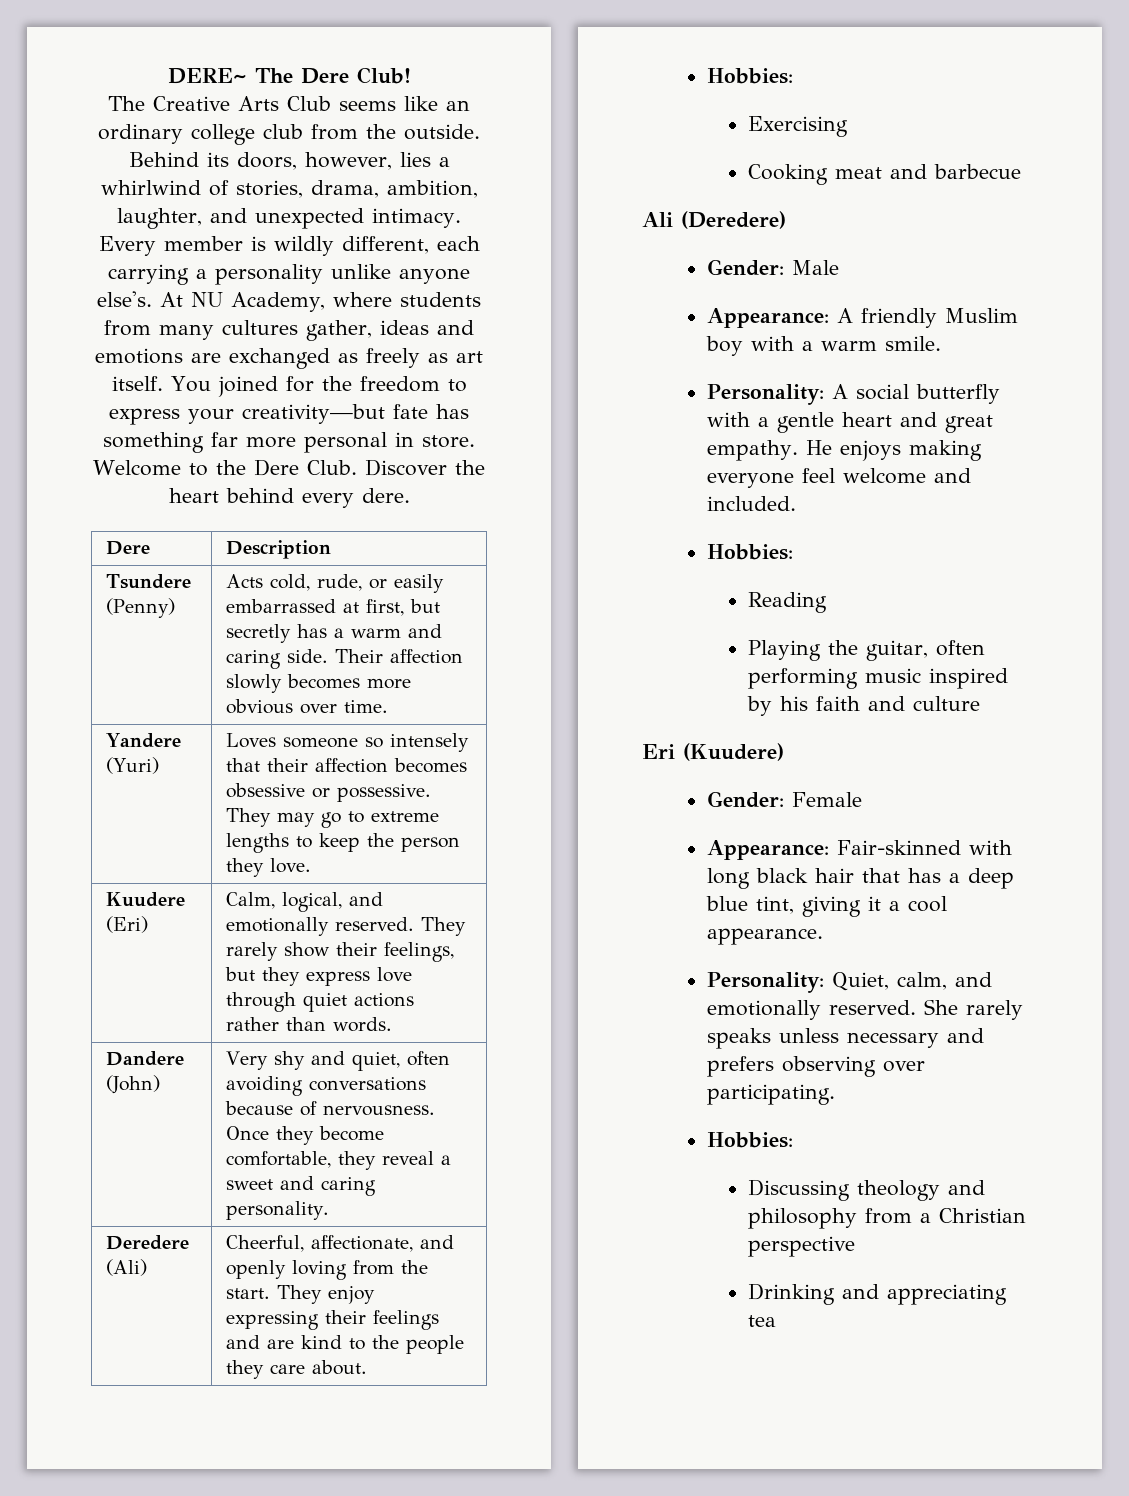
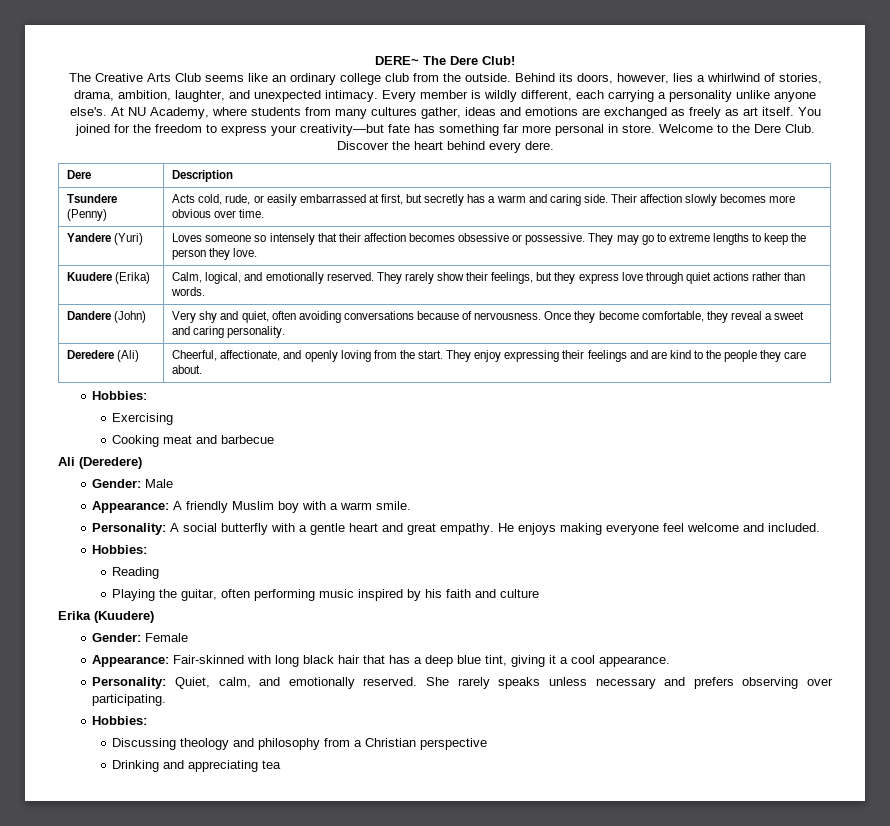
[106,916,149,933] (Eri) -> [115,272,151,284] (Erika)
[642,744,675,759] Eri -> [58,611,91,620] Erika

